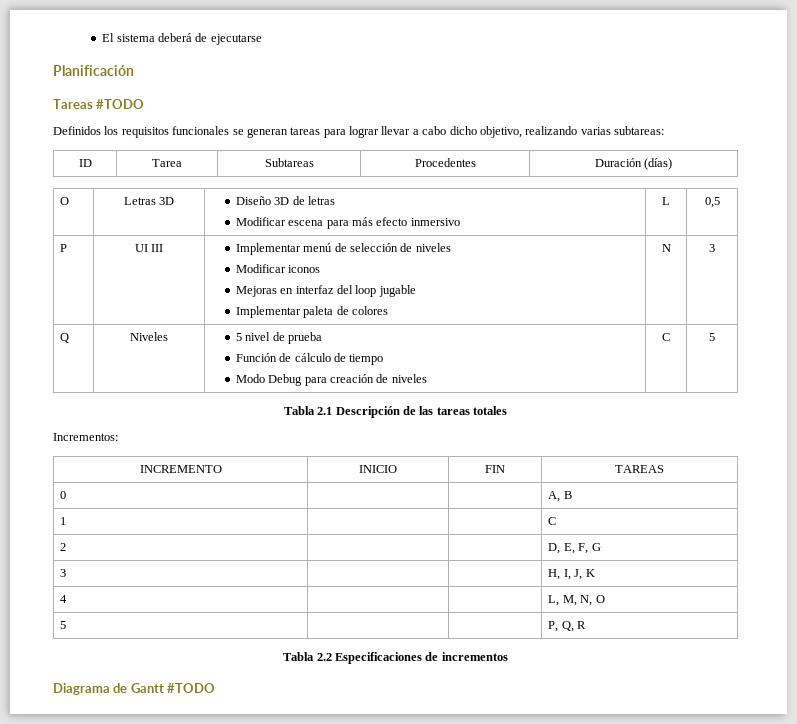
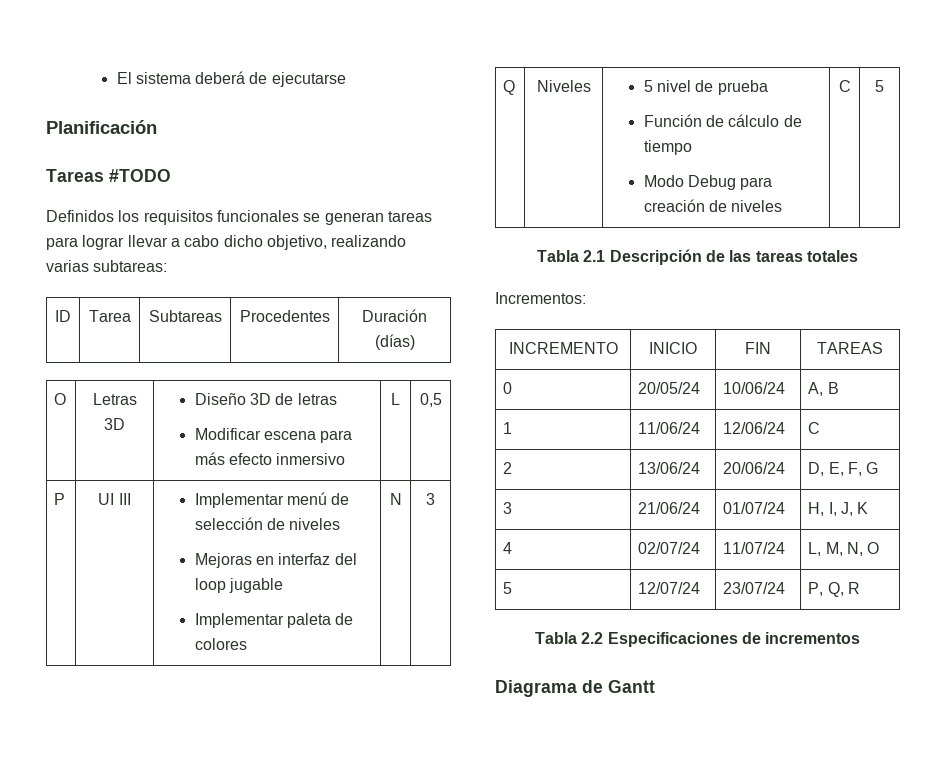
[235,264,321,273] // Modificar iconos -> (341, 524) none
(67, 495) | -> [638,382,701,394] [723,382,786,394] 20/05/24 | 10/06/24
(67, 521) | -> [638,422,701,434] [723,422,786,434] 11/06/24 | 12/06/24
(67, 547) | -> [638,462,701,474] [723,462,786,474] 13/06/24 | 20/06/24
(67, 573) | -> [638,502,701,514] [723,502,786,514] 21/06/24 | 01/07/24
(68, 599) | -> [638,542,701,554] [723,542,786,554] 02/07/24 | 11/07/24
(67, 625) | -> [638,582,701,594] [723,582,786,594] 12/07/24 | 23/07/24
[167,683,216,693] #TODO -> (655, 686) none

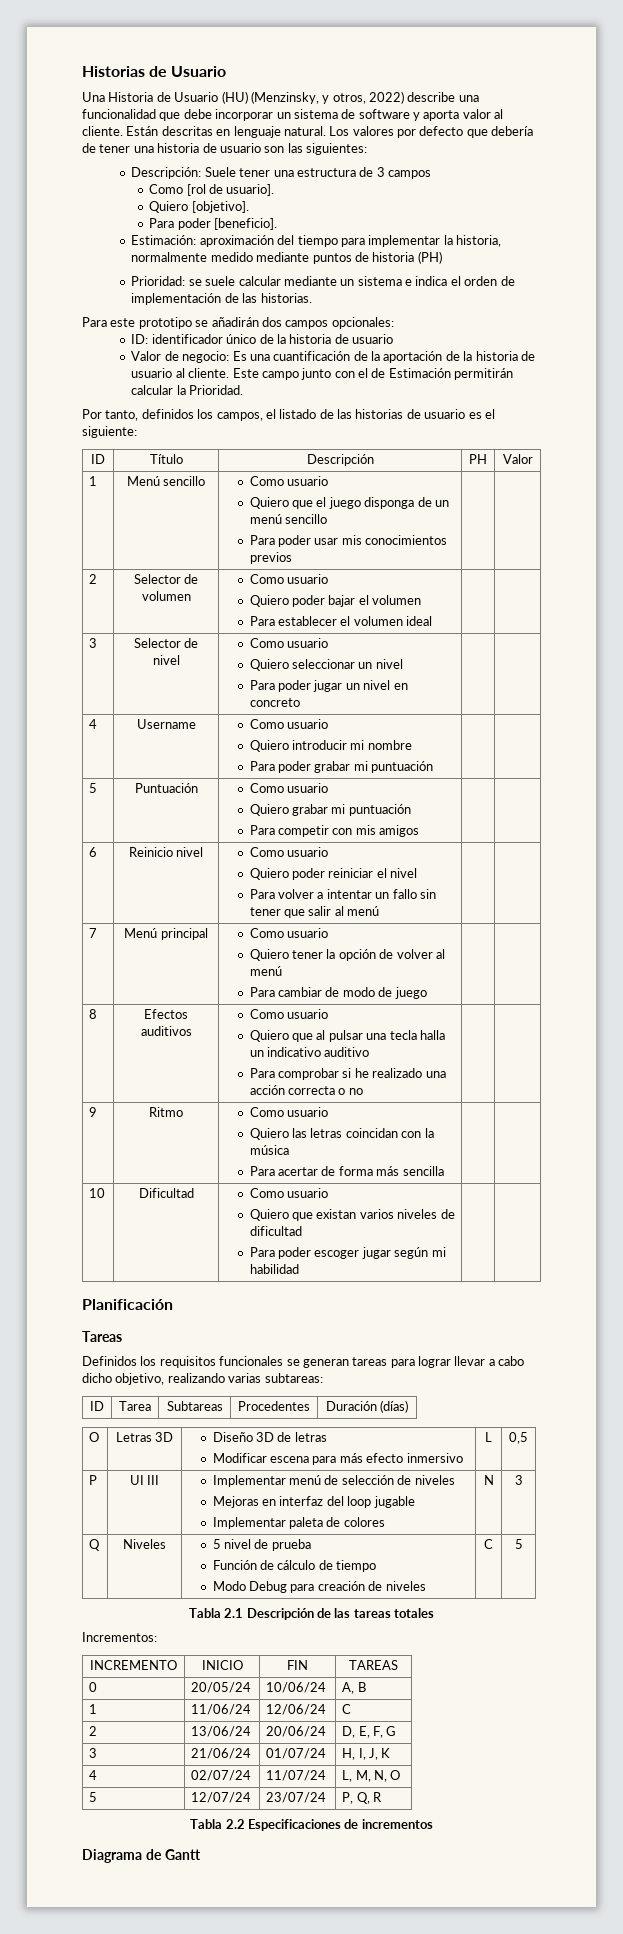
[116,71,346,87] El sistema deberá de ejecutarse -> [82,66,227,77] [82,91,479,104] [82,109,504,121] [82,126,534,138] [82,143,367,155] [131,167,432,179] [149,184,275,196] [149,201,249,213] [149,218,277,230] [131,235,502,247] [131,251,442,264] [131,276,515,286] [131,293,312,305] [82,317,394,329] [131,334,394,344] [131,351,535,363] [131,368,514,380] [131,385,244,395] [82,409,495,421] [82,426,137,438] [91,454,105,464] [149,454,183,464] [306,454,374,466] [469,454,487,464] [502,454,533,464] [89,476,98,486] [126,476,206,486] [249,476,329,486] [249,497,449,509] [249,514,328,524] [249,535,448,547] [249,552,292,564] [89,574,98,584] [133,574,199,584] [141,591,191,601] [249,574,329,584] [249,595,422,607] [249,616,433,626] [89,638,98,648] [133,638,199,648] [152,655,180,665] [249,638,329,648] [249,659,403,671] [249,680,408,692] [249,698,300,707] [89,719,98,729] [136,719,196,729] [249,719,329,729] [249,740,412,752] [249,761,434,773] [89,783,98,793] [134,783,198,793] [249,783,329,793] [249,804,411,816] [249,825,420,837] [89,847,98,857] [128,847,204,857] [249,847,329,857] [249,868,418,880] [249,889,436,899] [249,906,380,918] [89,928,98,938] [124,928,208,940] [249,928,329,938] [249,949,445,961] [249,966,282,976] [249,987,427,999] [89,1009,98,1019] [144,1009,188,1019] [140,1026,192,1036] [249,1009,329,1019] [249,1030,445,1042] [249,1047,370,1057] [249,1068,446,1080] [249,1085,363,1095] [89,1107,98,1117] [149,1107,183,1117] [249,1107,329,1117] [249,1128,434,1140] [249,1145,289,1155] [249,1166,444,1176] [89,1188,106,1198] [138,1188,194,1198] [249,1188,329,1198] [249,1209,455,1221] [249,1226,302,1236] [249,1247,446,1259] [249,1264,299,1274] Historias de Usuario // Una Historia de Usuario (HU) (Menzinsky, y otros, 2022) describe una funcionalidad que debe incorporar un sistema de software y aporta valor al cliente. Están descritas en lenguaje natural. Los valores por defecto que debería de tener una historia de usuario son las siguientes: // Descripción: Suele tener una estructura de 3 campos // Como [rol de usuario]. // Quiero [objetivo]. // Para poder [beneficio]. // Estimación: aproximación del tiempo para implementar la historia, normalmente medido mediante puntos de historia (PH) // Prioridad: se suele calcular mediante un sistema e indica el orden de implementación de las historias. // Para este prototipo se añadirán dos campos opcionales: // ID: identificador único de la historia de usuario // Valor de negocio: Es una cuantificación de la aportación de la historia de usuario al cliente. Este campo junto con el de Estimación permitirán calcular la Prioridad. // Por tanto, definidos los campos, el listado de las historias de usuario es el siguiente: // ID | Título | Descripción | PH | Valor // 1 | Menú sencillo | Como usuario // Quiero que el juego disponga de un menú sencillo // Para poder usar mis conocimientos previos | | // 2 | Selector de volumen | Como usuario // Quiero poder bajar el volumen // Para establecer el volumen ideal | | // 3 | Selector de nivel | Como usuario // Quiero seleccionar un nivel // Para poder jugar un nivel en concreto | | // 4 | Username | Como usuario // Quiero introducir mi nombre // Para poder grabar mi puntuación | | // 5 | Puntuación | Como usuario // Quiero grabar mi puntuación // Para competir con mis amigos | | // 6 | Reinicio nivel | Como usuario // Quiero poder reiniciar el nivel // Para volver a intentar un fallo sin tener que salir al menú | | // 7 | Menú principal | Como usuario // Quiero tener la opción de volver al menú // Para cambiar de modo de juego | | // 8 | Efectos auditivos | Como usuario // Quiero que al pulsar una tecla halla un indicativo auditivo // Para comprobar si he realizado una acción correcta o no | | // 9 | Ritmo | Como usuario // Quiero las letras coincidan con la música // Para acertar de forma más sencilla | | // 10 | Dificultad | Como usuario // Quiero que existan varios niveles de dificultad // Para poder escoger jugar según mi habilidad | |
[109,169,171,182] #TODO -> (122, 1336) none

